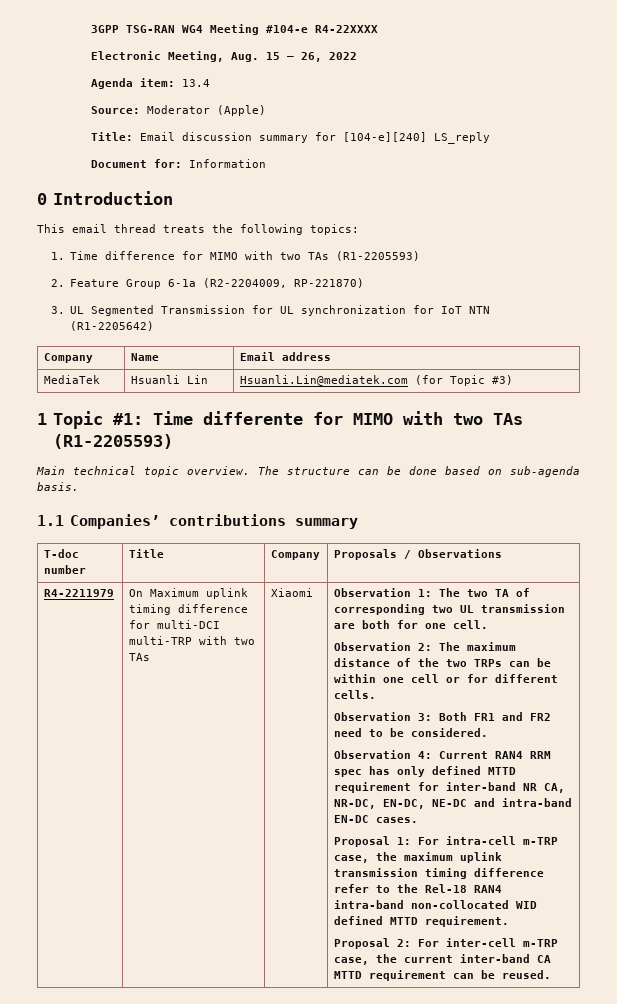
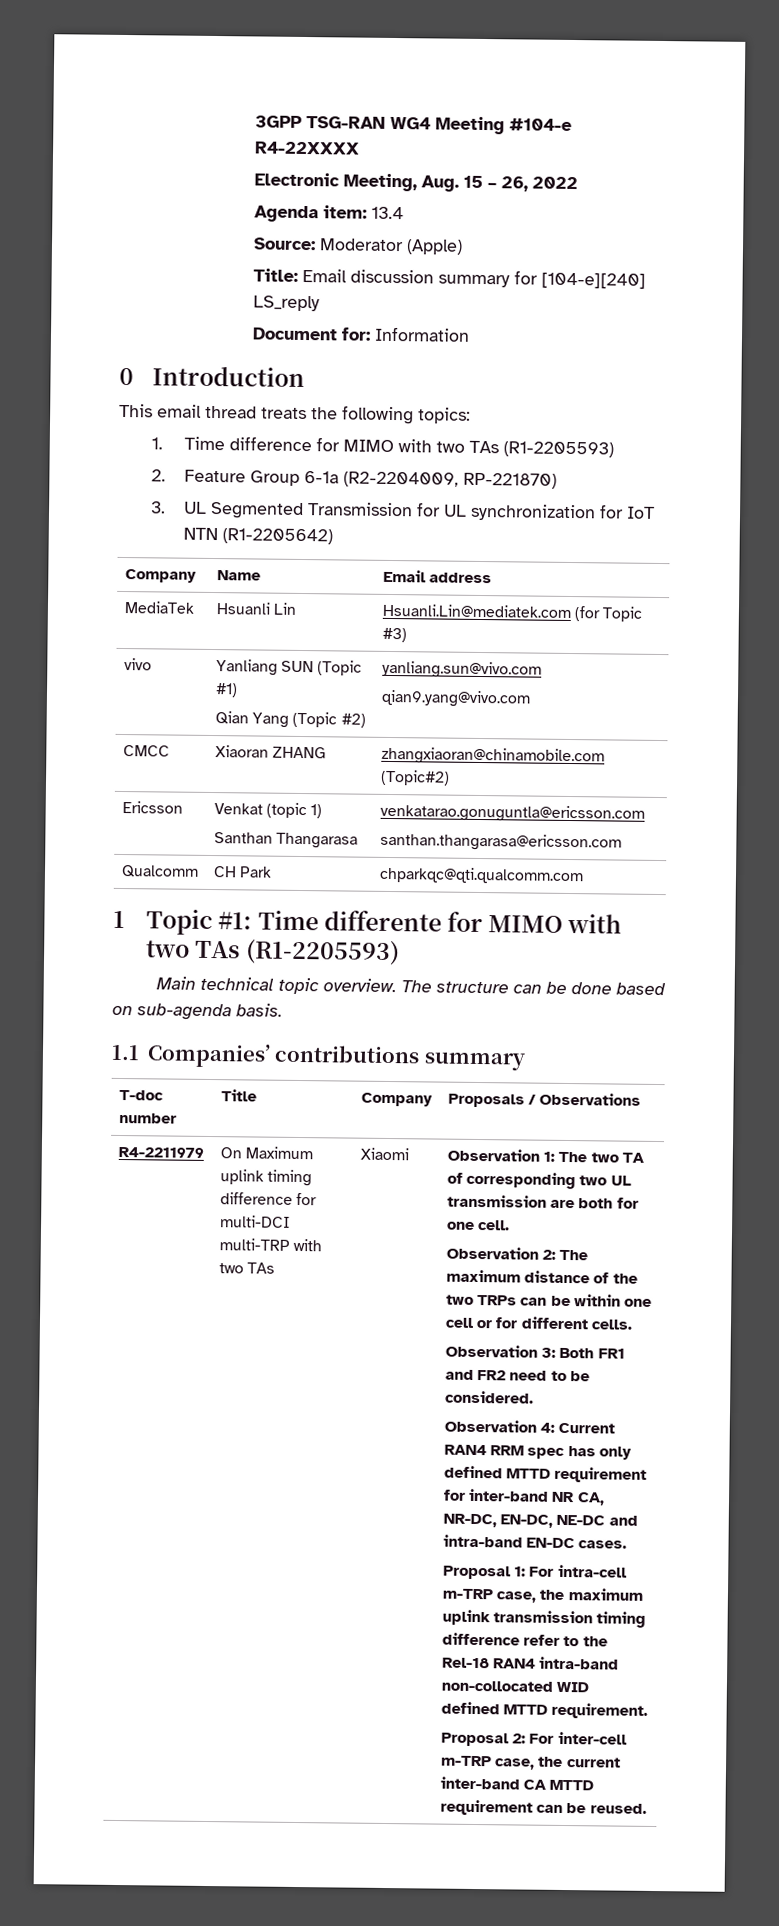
(513, 380) none -> [123,658,152,671] [215,659,363,676] [214,683,238,698] [214,711,366,728] [381,660,542,679] [380,689,531,708] [122,745,170,757] [214,745,327,759] [380,746,605,766] [379,769,450,786] [121,800,183,814] [213,802,323,819] [213,832,359,849] [379,803,645,823] [379,832,622,852] [120,864,199,878] [212,866,273,878] [378,866,584,885] // vivo | Yanliang SUN (Topic #1) // Qian Yang (Topic #2) | yanliang.sun@vivo.com // qian9.yang@vivo.com // CMCC | Xiaoran ZHANG | zhangxiaoran@chinamobile.com (Topic#2) // Ericsson | Venkat (topic 1) // Santhan Thangarasa | venkatarao.gonuguntla@ericsson.com // santhan.thangarasa@ericsson.com // Qualcomm | CH Park | chparkqc@qti.qualcomm.com

